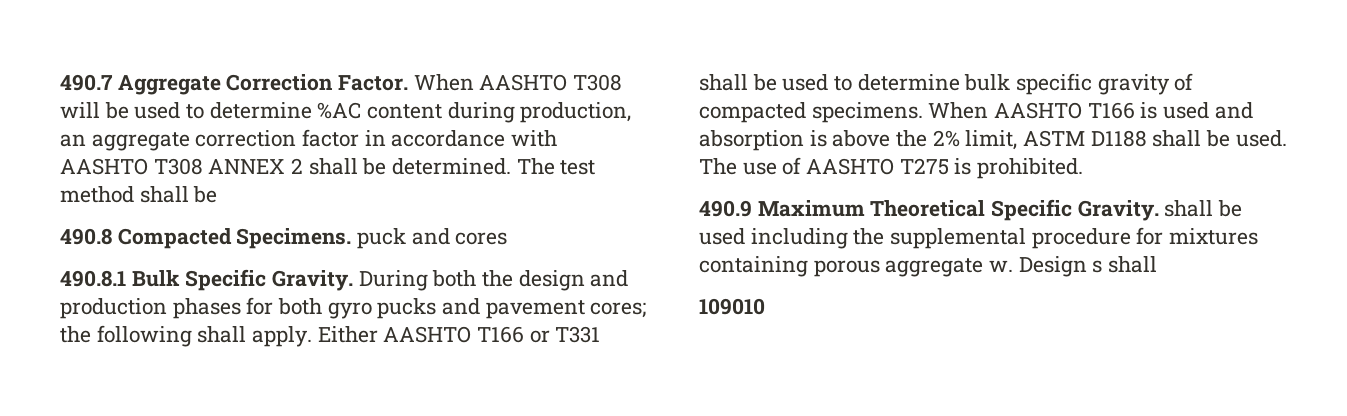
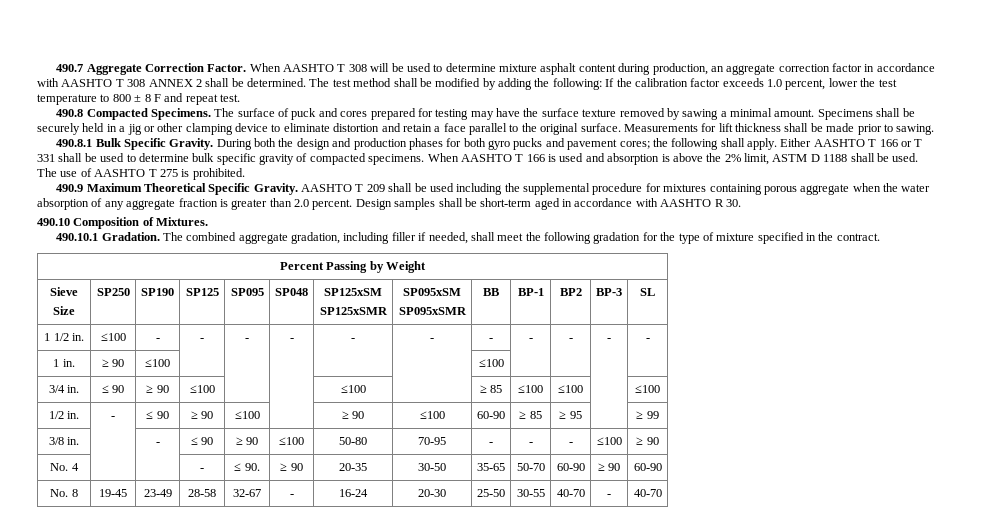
[573,74,623,91] T308 -> [337,64,367,72] T 308
[317,102,362,119] %AC -> [499,63,577,75] mixture asphalt
[153,158,203,175] T308 -> [115,79,146,87] T 308
(218, 194) none -> [435,78,897,90] [37,93,240,105] modified by adding the following: If the calibration factor exceeds 1.0 percent, lower the test temperature to 800 ± 8 F and repeat test.
(352, 238) none -> [214,108,290,117] The surface of
(508, 238) none -> [370,108,915,120] [37,123,935,135] prepared for testing may have the surface texture removed by sawing a minimal amount. Specimens shall be securely held in a jig or other clamping device to eliminate distortion and retain a face parallel to the original surface. Measurements for lift thickness shall be made prior to sawing.
[477,326,601,343] T166 or T331 -> [868,139,923,147] [37,154,55,162] T 166 or T 331
[1087,102,1135,119] T166 -> [515,154,545,162] T 166
[1090,130,1147,147] D1188 -> [810,154,848,162] D 1188
[899,158,949,175] T275 -> [148,169,178,177] T 275
(1159, 210) none -> [301,184,385,192] AASHTO T 209
[989,256,1158,277] [699,298,765,315] w. Design s shall // 109010 -> [852,183,931,192] [37,198,741,210] [37,217,209,229] [56,232,880,244] [279,261,427,273] [50,287,78,296] [53,306,75,315] [96,288,130,296] [141,288,174,296] [185,288,219,296] [230,288,264,296] [275,288,308,296] [324,288,382,296] [319,307,388,315] [403,288,461,296] [398,307,467,315] [483,288,499,296] [517,288,544,296] [559,288,582,296] [596,288,622,296] [640,288,655,296] [44,333,84,341] [100,333,126,341] [155,338,160,341] [200,338,204,341] [245,338,249,341] [289,338,294,341] [351,338,355,341] [430,338,434,341] [489,338,493,341] [528,338,533,341] [568,338,573,341] [607,338,611,341] [645,338,650,341] [53,359,75,367] [101,359,125,367] [145,359,170,367] [478,359,504,367] [48,385,80,393] [101,385,125,393] [146,385,169,393] [189,385,215,393] [340,385,366,393] [479,385,503,393] [518,385,543,393] [558,385,583,393] [635,385,660,393] [48,411,80,419] [110,416,115,419] [146,411,169,419] [190,411,214,419] [234,411,260,419] [341,411,365,419] [419,411,445,419] [477,411,505,419] [519,411,542,419] [559,411,582,419] [636,411,659,419] [48,437,80,445] [155,442,160,445] [190,437,214,445] [235,437,259,445] [279,437,304,445] [339,437,367,445] [418,437,446,445] [489,442,493,445] [528,442,533,445] [568,442,573,445] [596,437,622,445] [636,437,659,445] [50,463,79,471] [200,468,204,471] [234,463,260,471] [280,463,303,471] [339,463,367,471] [418,463,446,471] [477,463,505,471] [516,463,545,471] [556,463,585,471] [597,463,621,471] [633,463,662,471] [50,489,78,497] [99,489,127,497] [143,489,172,497] [188,489,216,497] [233,489,261,497] [289,494,294,497] [339,489,368,497] [418,489,446,497] [477,489,505,497] [516,489,545,497] [556,489,585,497] [607,494,611,497] [633,489,662,497] when the water absorption of any aggregate fraction is greater than 2.0 percent. Design samples shall be short-term aged in accordance with AASHTO R 30. // 490.10 Composition of Mixtures. // 490.10.1 Gradation. The combined aggregate gradation, including filler if needed, shall meet the following gradation for the type of mixture specified in the contract. // Percent Passing by Weight // Sieve // Size | SP250 | SP190 | SP125 | SP095 | SP048 | SP125xSM // SP125xSMR | SP095xSM // SP095xSMR | BB | BP-1 | BP2 | BP-3 | SL // 1 1/2 in. | ≤100 | - | - | - | - | - | - | - | - | - | - | - // 1 in. | ≥ 90 | ≤100 | | | | | | ≤100 | | | | // 3/4 in. | ≤ 90 | ≥ 90 | ≤100 | | | ≤100 | | ≥ 85 | ≤100 | ≤100 | | ≤100 // 1/2 in. | - | ≤ 90 | ≥ 90 | ≤100 | | ≥ 90 | ≤100 | 60-90 | ≥ 85 | ≥ 95 | | ≥ 99 // 3/8 in. | | - | ≤ 90 | ≥ 90 | ≤100 | 50-80 | 70-95 | - | - | - | ≤100 | ≥ 90 // No. 4 | | | - | ≤ 90. | ≥ 90 | 20-35 | 30-50 | 35-65 | 50-70 | 60-90 | ≥ 90 | 60-90 // No. 8 | 19-45 | 23-49 | 28-58 | 32-67 | - | 16-24 | 20-30 | 25-50 | 30-55 | 40-70 | - | 40-70

